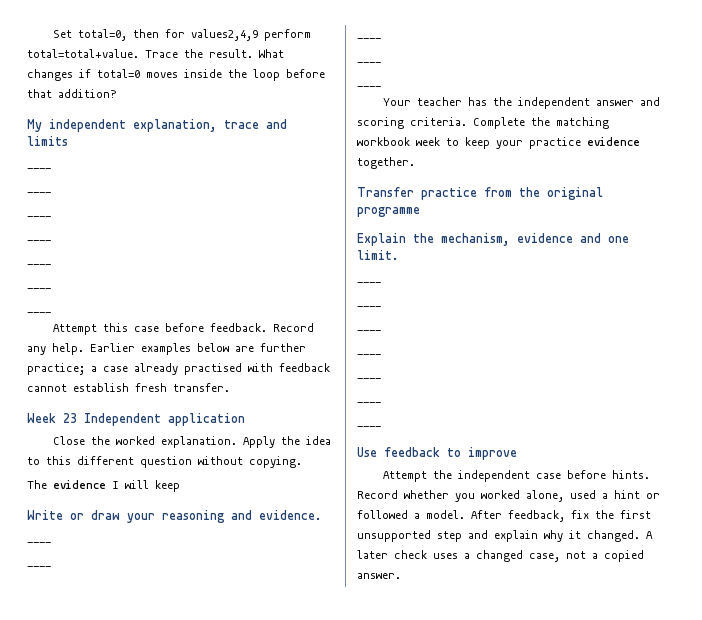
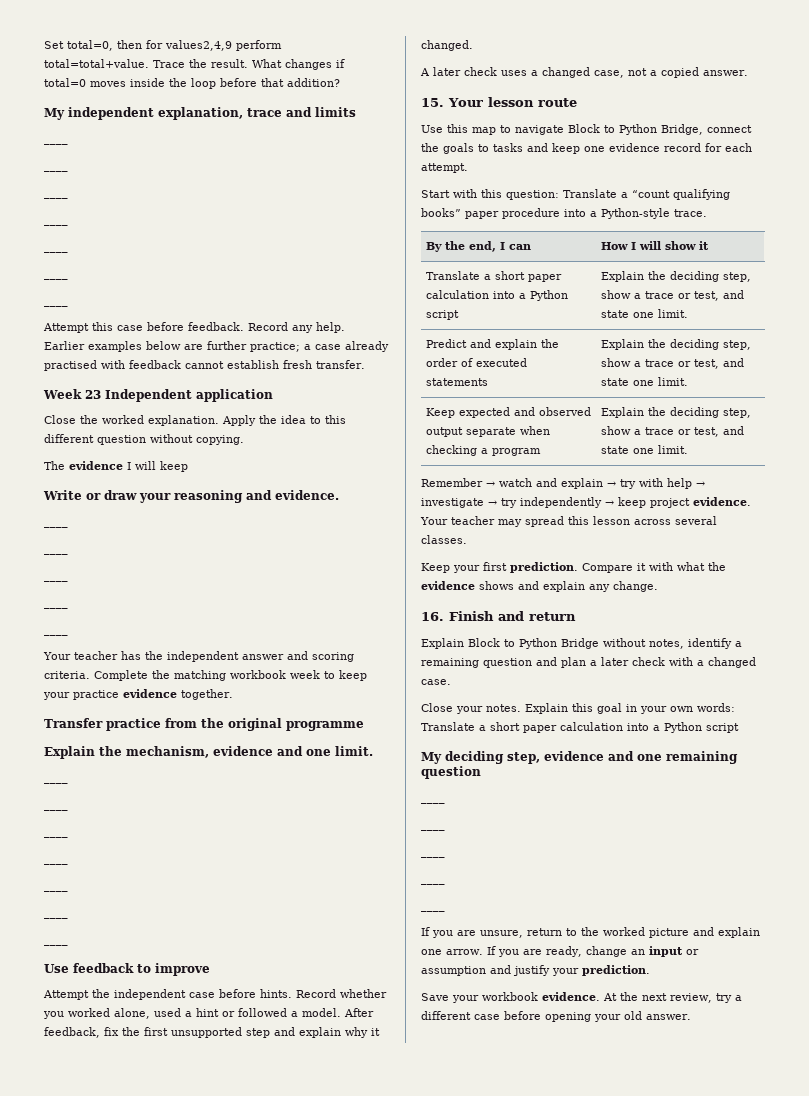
(640, 536) none -> (473, 45) //
(401, 576) none -> [421,97,577,107] [421,124,752,135] [421,143,752,154] [421,163,468,173] [421,189,730,200] [421,208,707,219] [425,241,531,252] [600,241,709,250] [425,271,562,282] [425,290,568,301] [425,310,459,320] [600,271,751,282] [600,290,744,301] [600,309,688,318] [425,339,559,350] [425,358,527,367] [425,378,488,386] [600,339,751,350] [600,358,744,369] [600,377,688,386] [425,407,591,418] [425,426,550,437] [425,445,541,456] [600,407,751,418] [600,426,744,437] [600,445,688,454] [421,478,705,489] [421,497,751,508] [420,516,717,527] [421,535,467,544] [421,562,726,573] [421,581,658,592] [421,611,576,621] [421,638,742,649] [421,657,756,668] [421,679,451,685] [421,703,735,714] [421,722,739,733] [421,751,738,764] [421,766,481,779] [421,801,445,804] [421,828,445,831] [421,855,445,858] [421,882,445,885] [421,909,445,912] [421,927,760,938] [421,946,699,957] [421,965,650,976] [421,992,742,1003] [421,1011,691,1022] // 15. Your lesson route // Use this map to navigate Block to Python Bridge, connect the goals to tasks and keep one evidence record for each attempt. // Start with this question: Translate a “count qualifying books” paper procedure into a Python-style trace. // By the end, I can | How I will show it // Translate a short paper calculation into a Python script | Explain the deciding step, show a trace or test, and state one limit. // Predict and explain the order of executed statements | Explain the deciding step, show a trace or test, and state one limit. // Keep expected and observed output separate when checking a program | Explain the deciding step, show a trace or test, and state one limit. // Remember → watch and explain → try with help → investigate → try independently → keep project evidence. Your teacher may spread this lesson across several classes. // Keep your first prediction. Compare it with what the evidence shows and explain any change. // 16. Finish and return // Explain Block to Python Bridge without notes, identify a remaining question and plan a later check with a changed case. // Close your notes. Explain this goal in your own words: Translate a short paper calculation into a Python script // My deciding step, evidence and one remaining question // ____ // ____ // ____ // ____ // ____ // If you are unsure, return to the worked picture and explain one arrow. If you are ready, change an input or assumption and justify your prediction. // Save your workbook evidence. At the next review, try a different case before opening your old answer.

